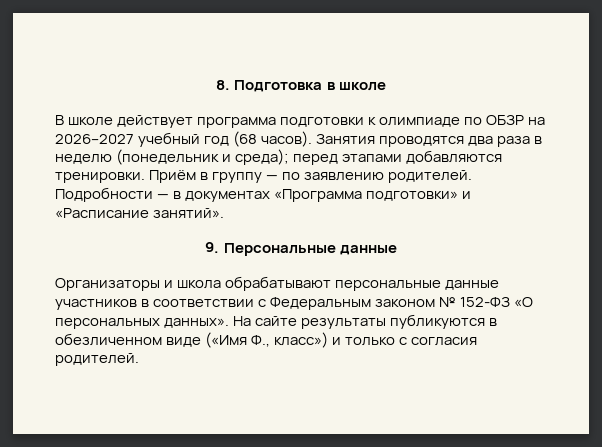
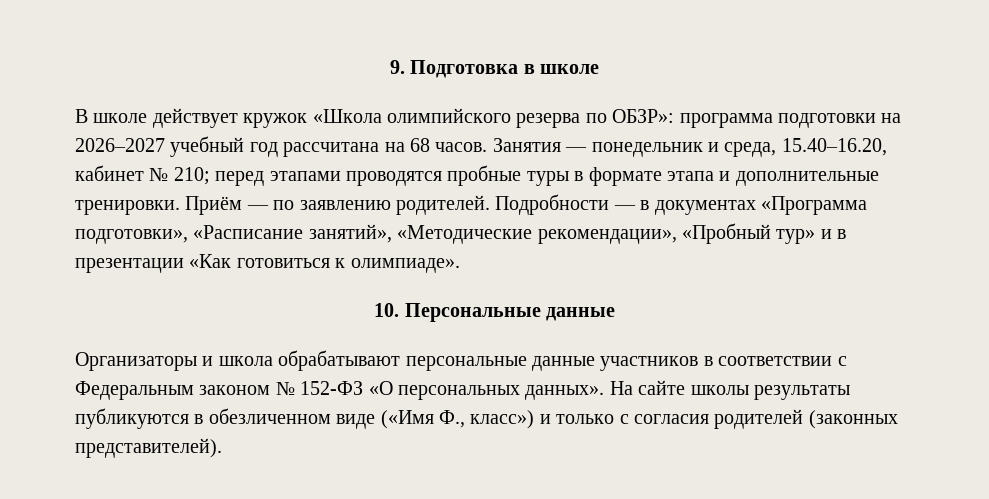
[216,80,231,90] 8. -> [389,60,405,74] 9.
[197,115,546,128] [55,131,543,147] [55,149,503,165] [55,170,263,183] программа подготовки к олимпиаде по ОБЗР на 2026–2027 учебный год (68 часов). Занятия проводятся два раза в неделю (понедельник и среда); перед этапами добавляются тренировки. Приём в группу -> [243,108,902,128] [75,136,887,157] [75,165,879,186] [75,196,243,215] кружок «Школа олимпийского резерва по ОБЗР»: программа подготовки на 2026–2027 учебный год рассчитана на 68 часов. Занятия — понедельник и среда, 15.40–16.20, кабинет № 210; перед этапами проводятся пробные туры в формате этапа и дополнительные тренировки. Приём
[366,191,472,201] [55,208,225,218] [205,242,220,253] подготовки» и «Расписание занятий». // 9. -> [75,223,847,244] [75,254,460,273] [374,303,400,317] подготовки», «Расписание занятий», «Методические рекомендации», «Пробный тур» и в презентации «Как готовиться к олимпиаде». // 10.
(298, 321) none -> [690,385,749,395] школы
[55,353,139,366] родителей. -> [714,409,898,429] [75,438,222,458] родителей (законных представителей).

